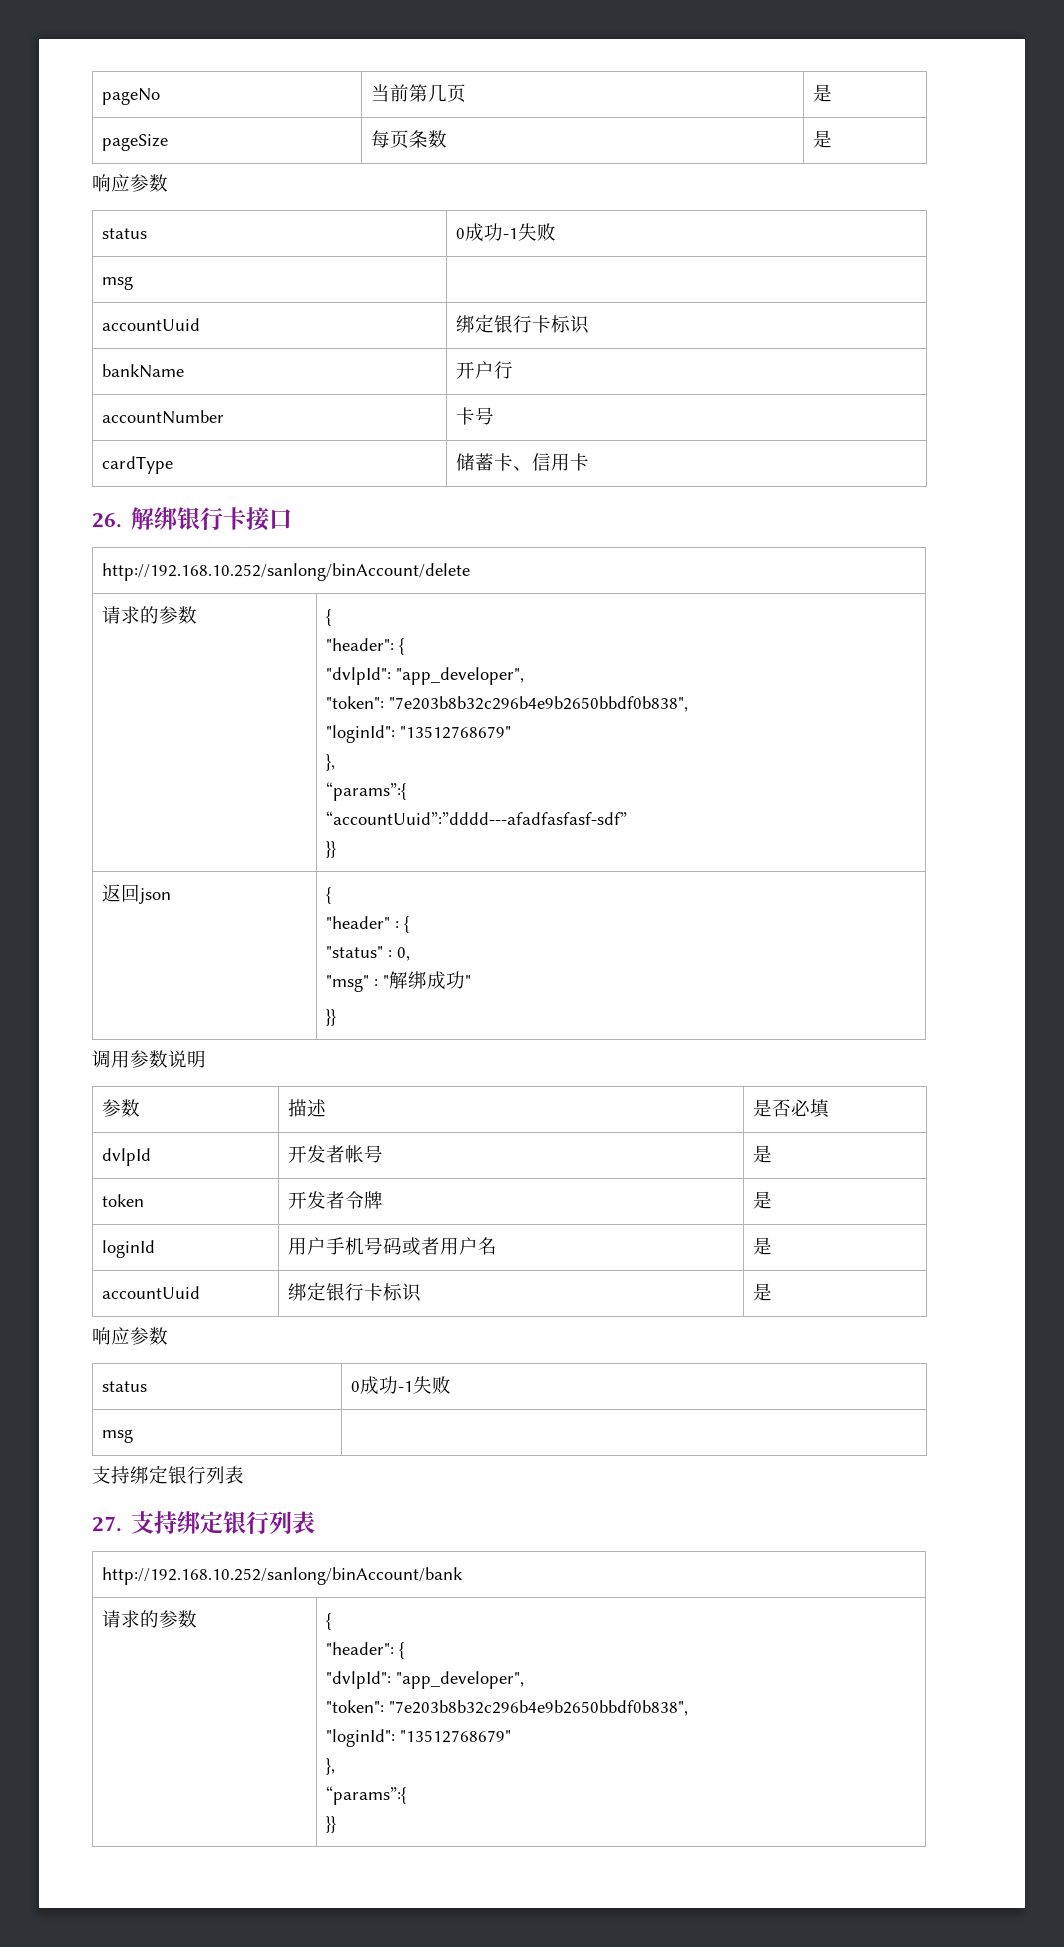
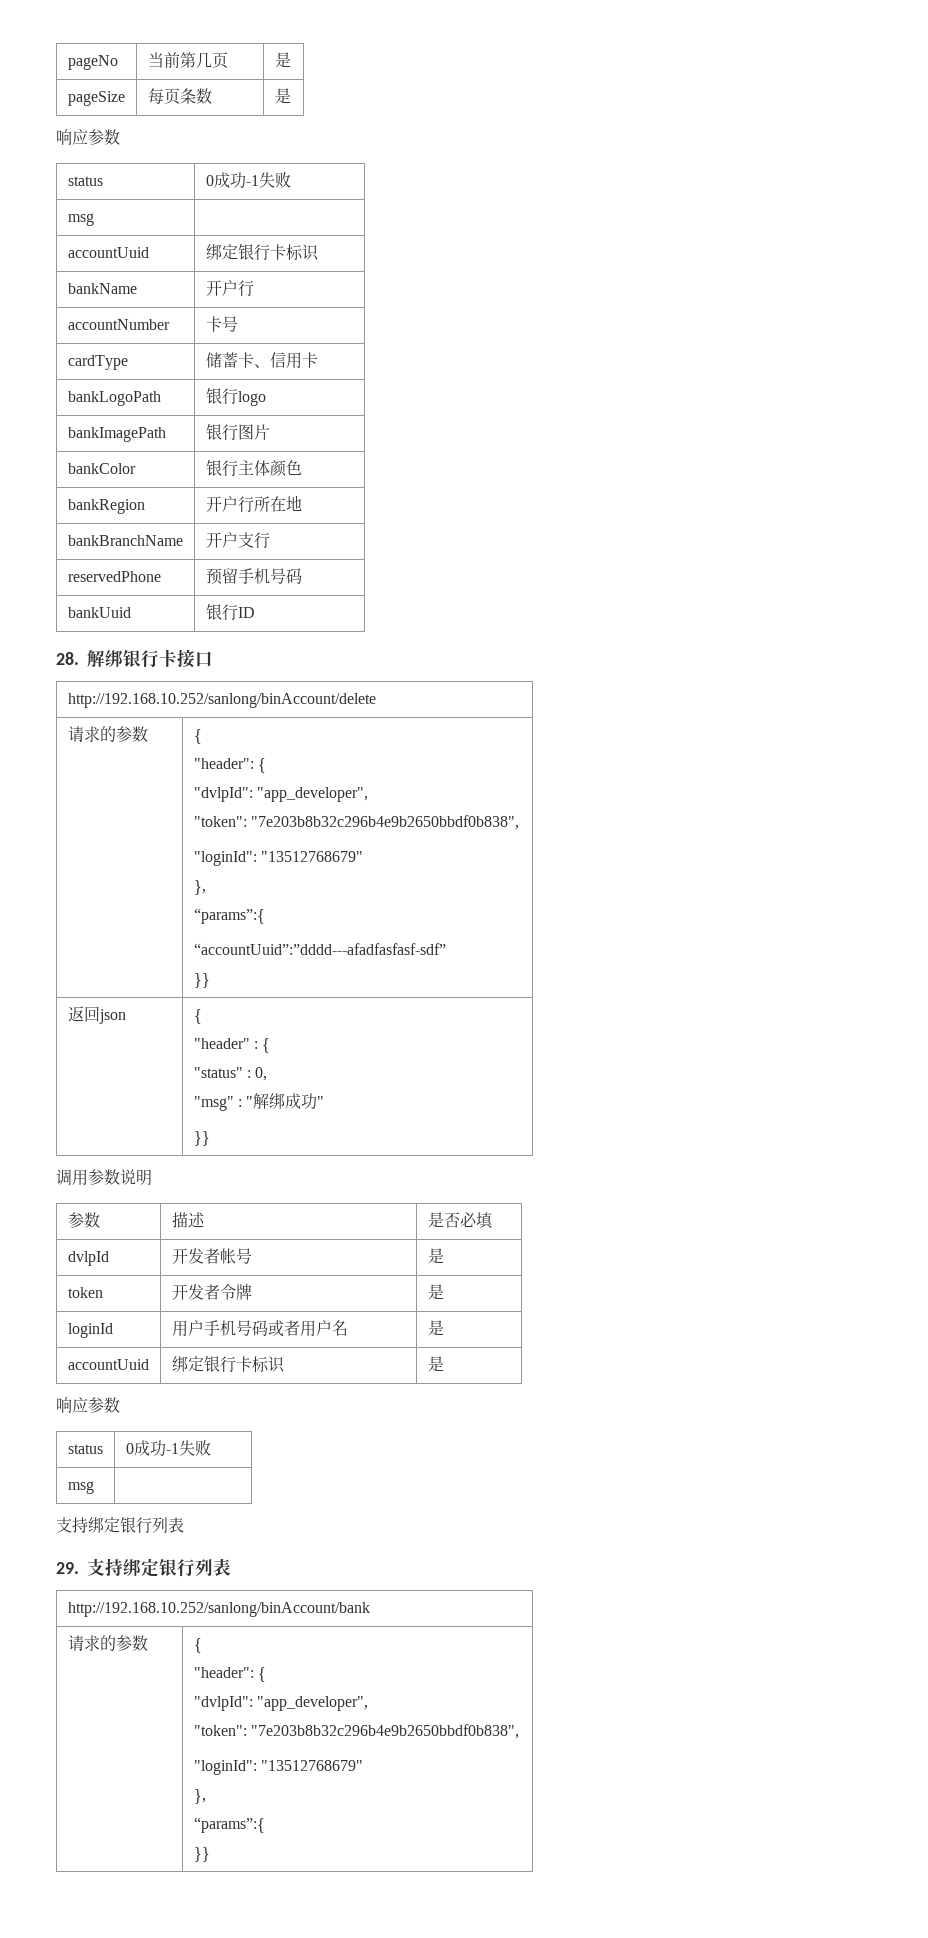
[92,513,122,528] // 26. -> [67,391,161,406] [205,388,266,406] [67,427,166,442] [205,424,270,441] [67,463,136,474] [205,460,302,477] [67,499,145,514] [205,495,302,513] [67,535,183,546] [205,532,270,549] [67,571,161,582] [205,568,302,585] [67,607,131,618] [205,604,255,621] [56,652,79,665] // bankLogoPath | 银行logo // bankImagePath | 银行图片 // bankColor | 银行主体颜色 // bankRegion | 开户行所在地 // bankBranchName | 开户支行 // reservedPhone | 预留手机号码 // bankUuid | 银行ID // 28.
[92,1516,122,1532] 27. -> [56,1562,79,1574] 29.

